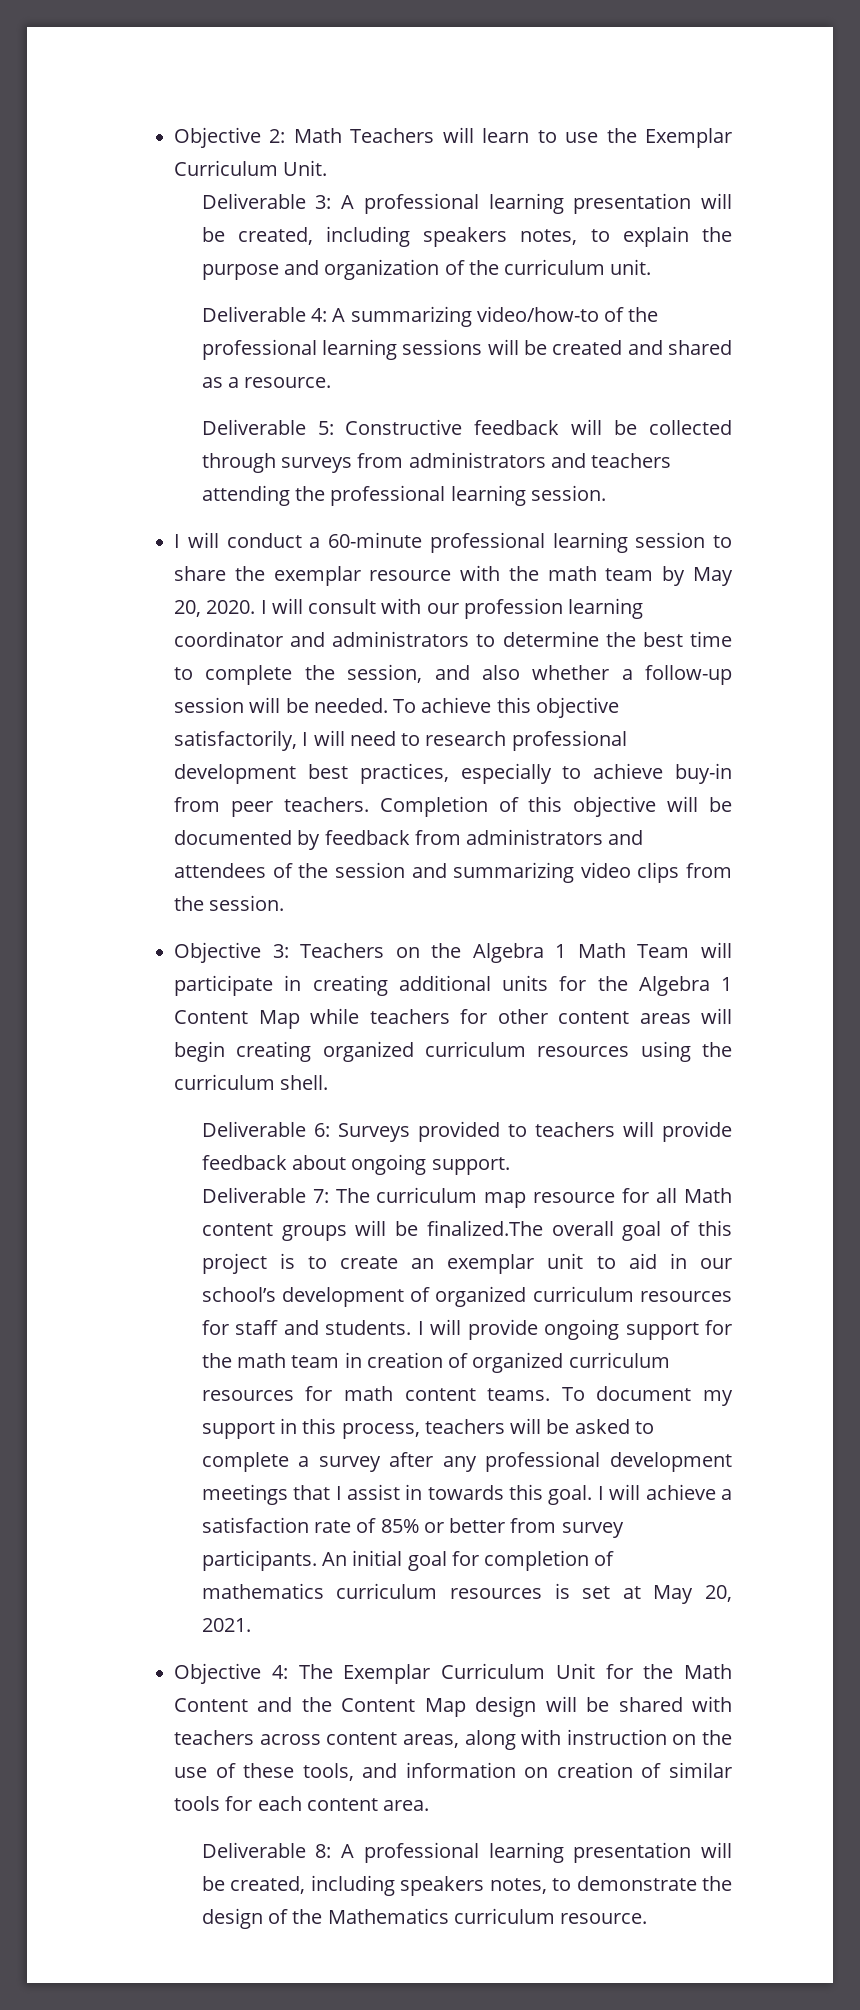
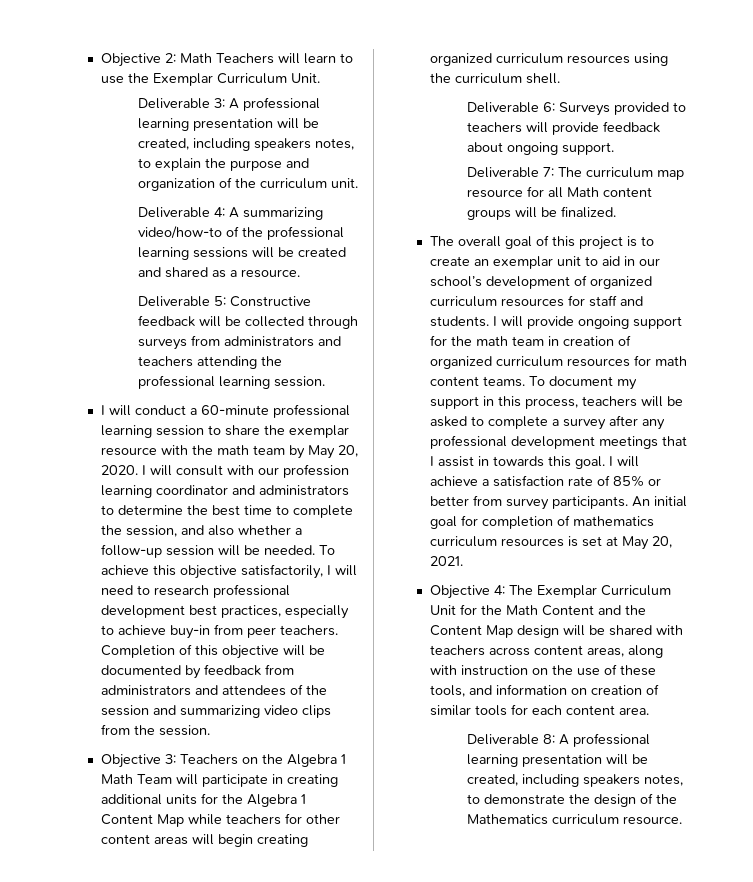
[426,1220,543,1236] finalized.The -> [561,206,617,218] [429,236,454,246] finalized. // The

